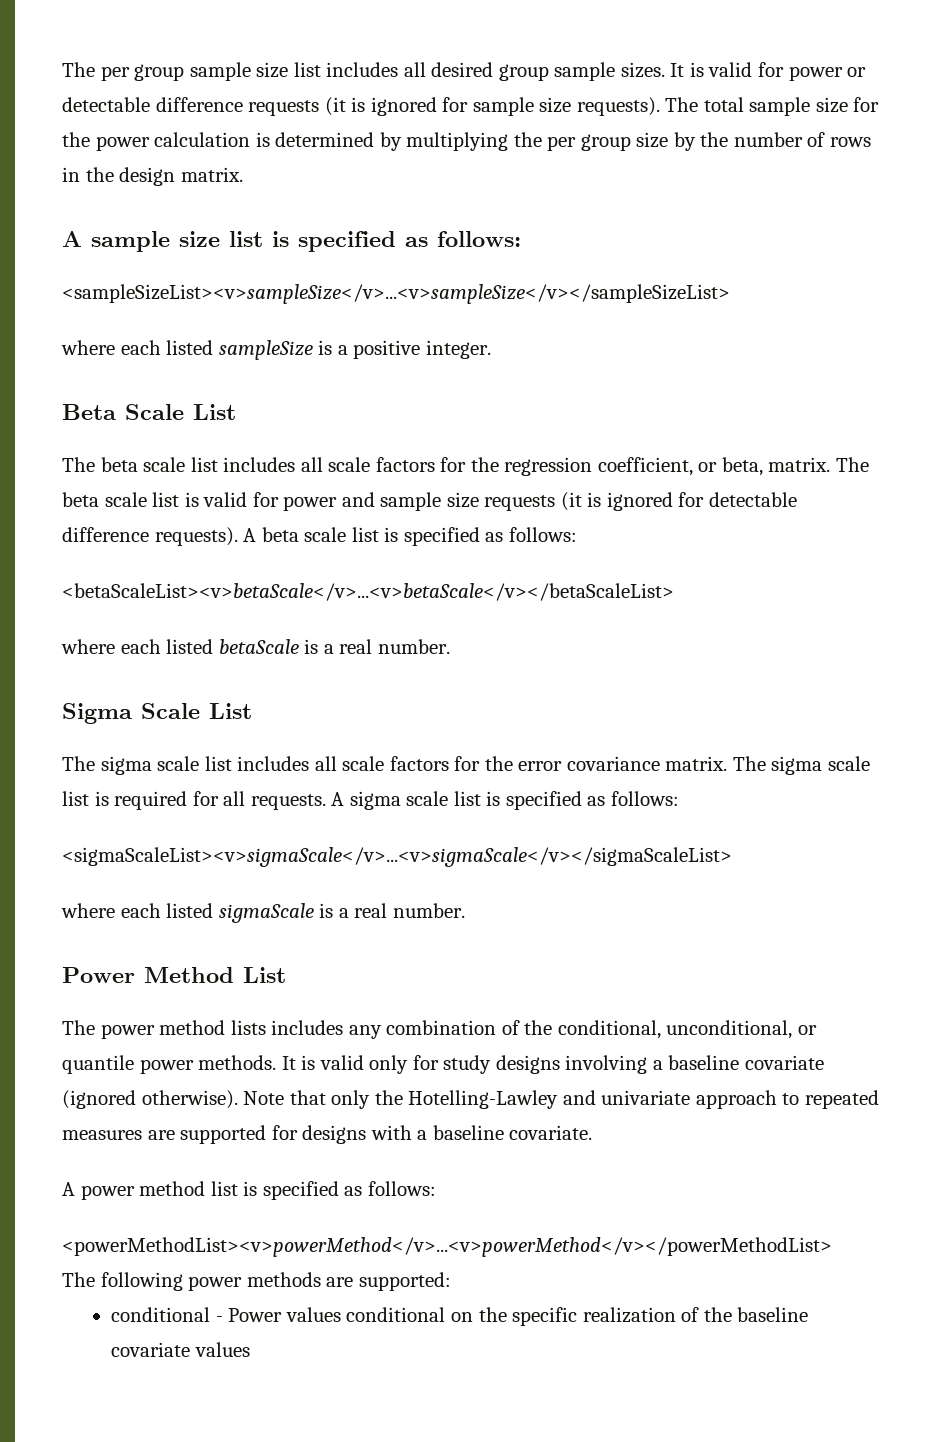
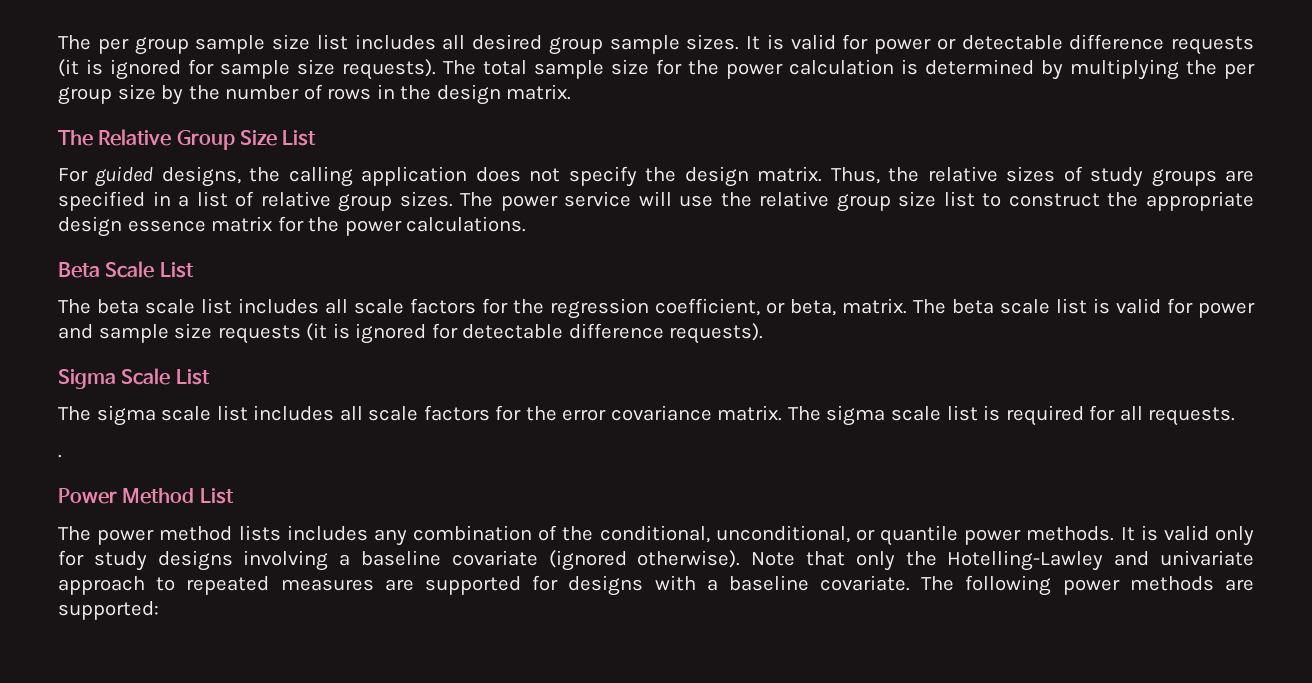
[62,231,521,252] [62,284,730,304] [61,340,491,360] A sample size list is specified as follows: // <sampleSizeList><v>sampleSize</v>...<v>sampleSize</v></sampleSizeList> // where each listed sampleSize is a positive integer. -> [58,129,317,150] [58,166,1255,187] [58,191,1254,212] [58,216,527,237] The Relative Group Size List // For guided designs, the calling application does not specify the design matrix. Thus, the relative sizes of study groups are specified in a list of relative group sizes. The power service will use the relative group size list to construct the appropriate design essence matrix for the power calculations.
[243,527,577,546] [62,583,674,601] [61,639,450,654] A beta scale list is specified as follows: // <betaScaleList><v>betaScale</v>...<v>betaScale</v></betaScaleList> // where each listed betaScale is a real number. -> (764, 333) none
[331,791,679,810] [62,847,732,867] [61,903,465,923] A sigma scale list is specified as follows: // <sigmaScaleList><v>sigmaScale</v>...<v>sigmaScale</v></sigmaScaleList> // where each listed sigmaScale is a real number. -> [58,454,62,458] // .
[62,1181,436,1200] [62,1237,832,1257] // A power method list is specified as follows: // <powerMethodList><v>powerMethod</v>...<v>powerMethod</v></powerMethodList> // -> (911, 583) none
[111,1307,809,1326] [111,1342,250,1357] // conditional - Power values conditional on the specific realization of the baseline covariate values -> (159, 610) none

